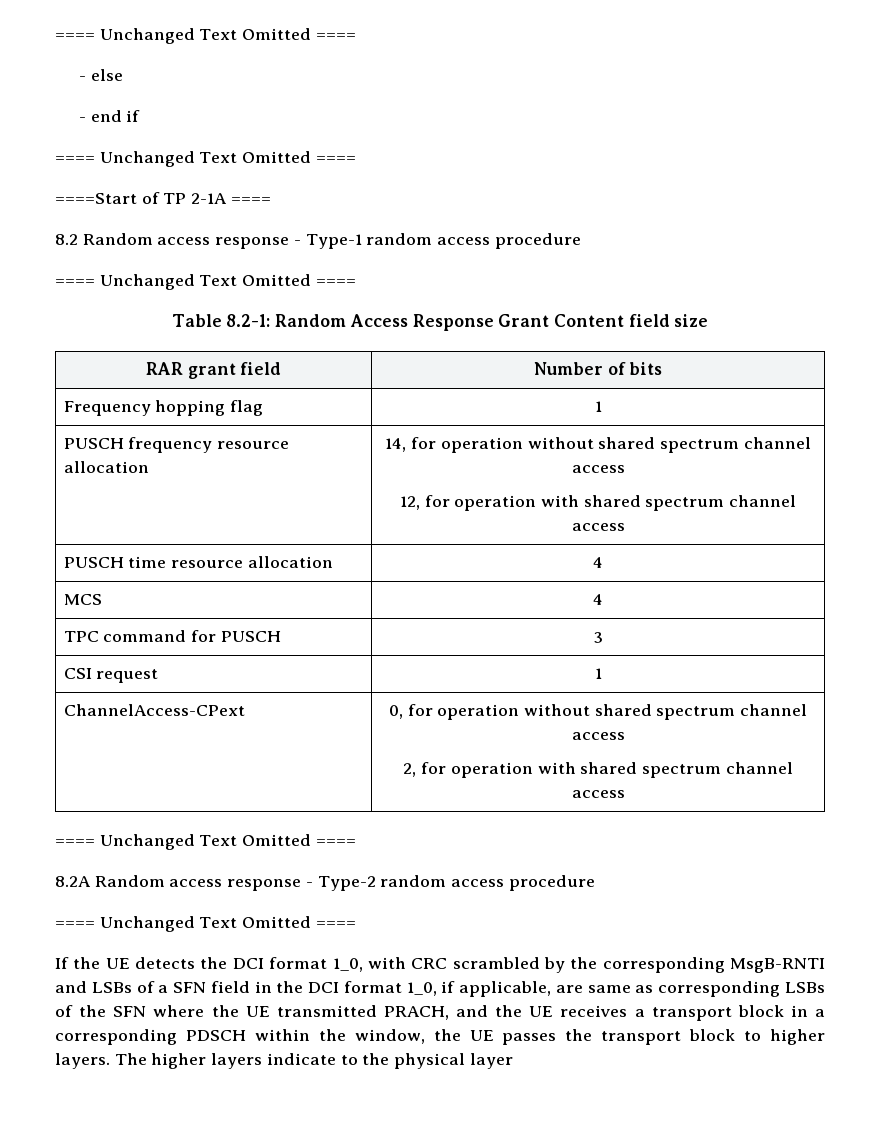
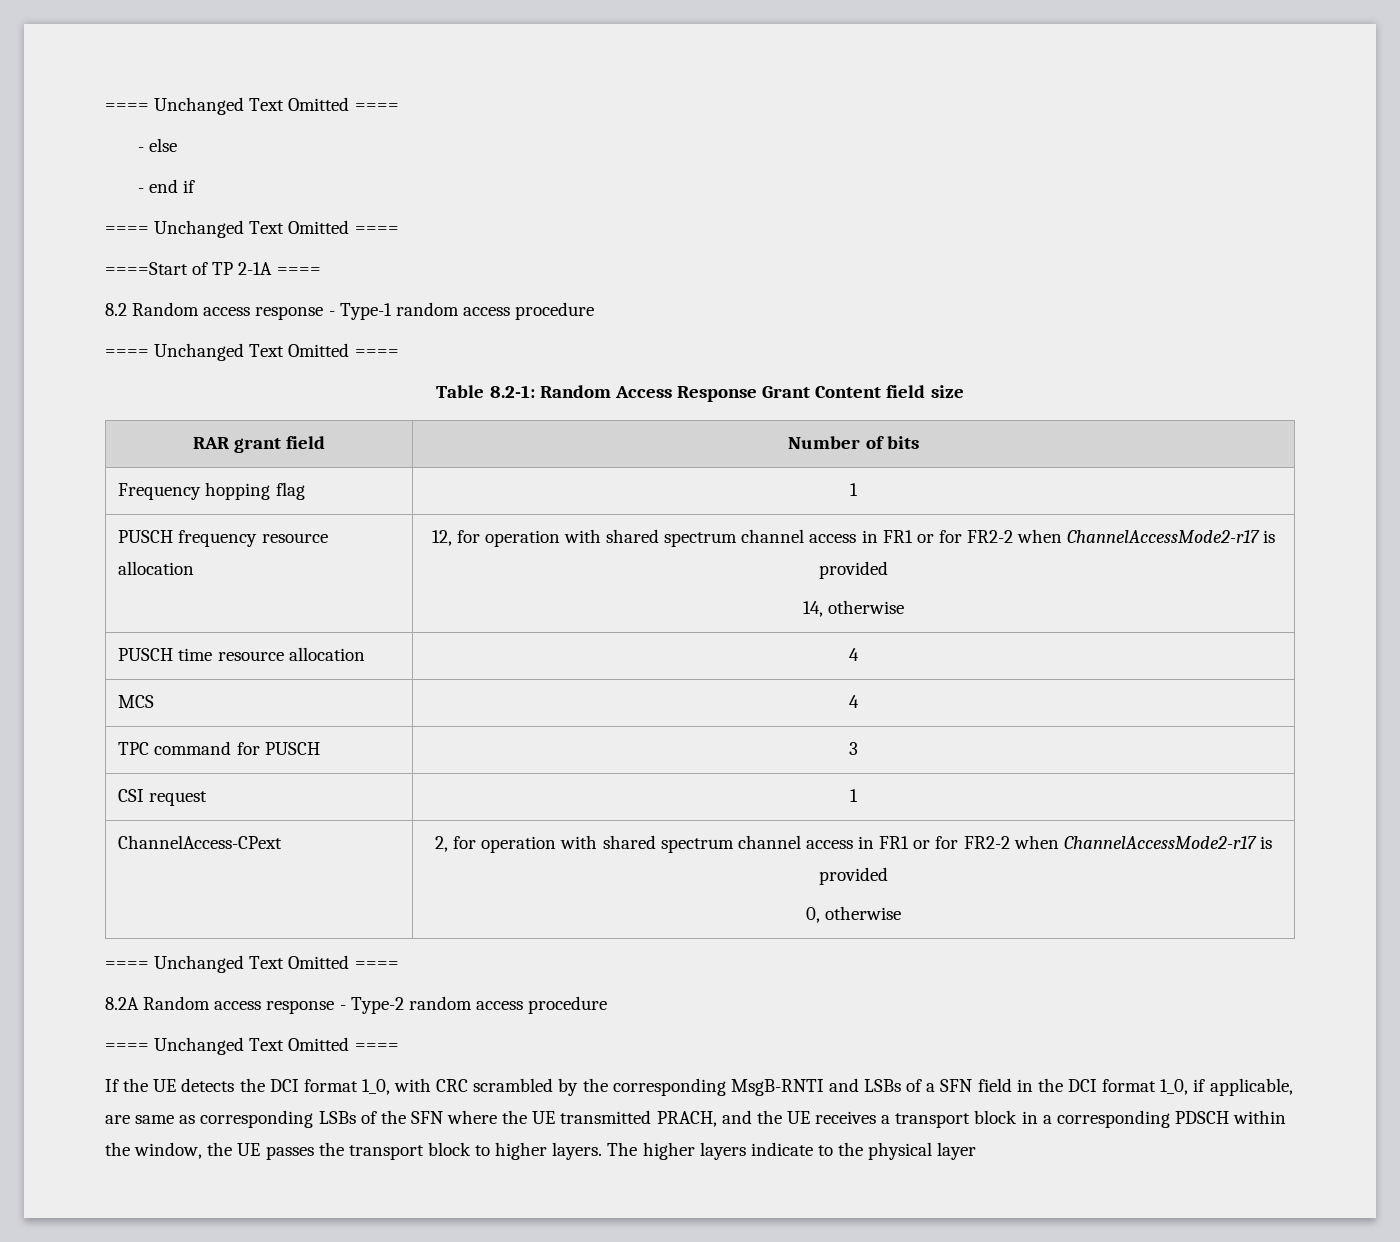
[385,437,811,453] [571,465,625,473] 14, for operation without shared spectrum channel access // -> (195, 568) none
(625, 527) none -> [861,529,1276,543] [819,561,888,579] [802,600,905,617] in FR1 or for FR2-2 when ChannelAccessMode2-r17 is provided // 14, otherwise
[388,704,808,720] [571,732,625,740] 0, for operation without shared spectrum channel access // -> (283, 842) none
(625, 794) none -> [858,835,1272,849] [819,867,888,885] [805,906,902,923] in FR1 or for FR2-2 when ChannelAccessMode2-r17 is provided // 0, otherwise

